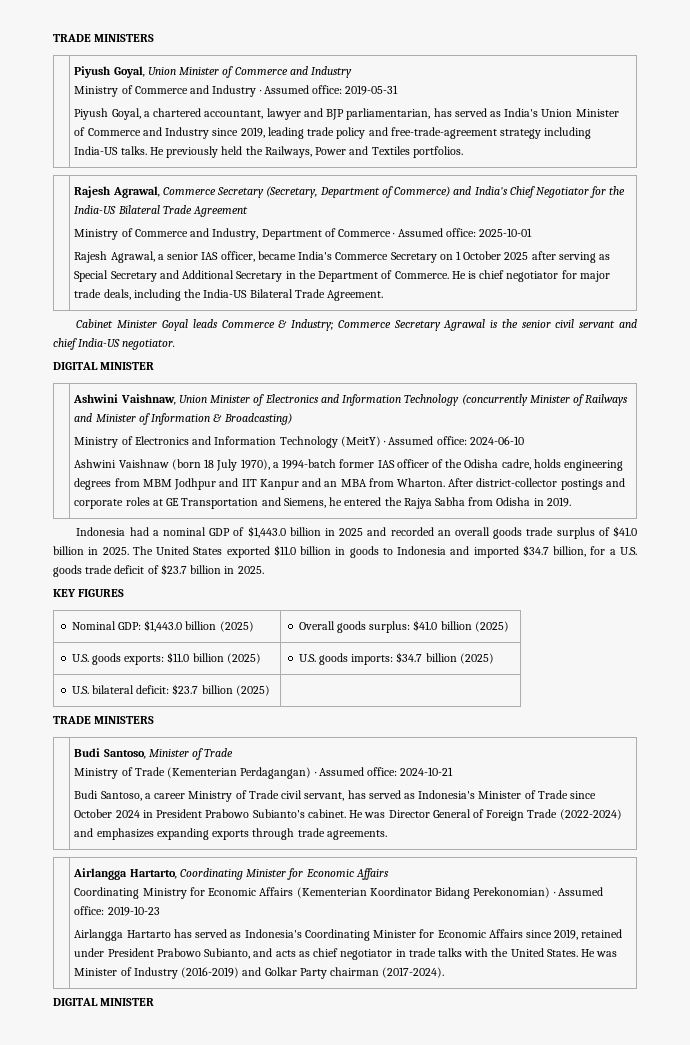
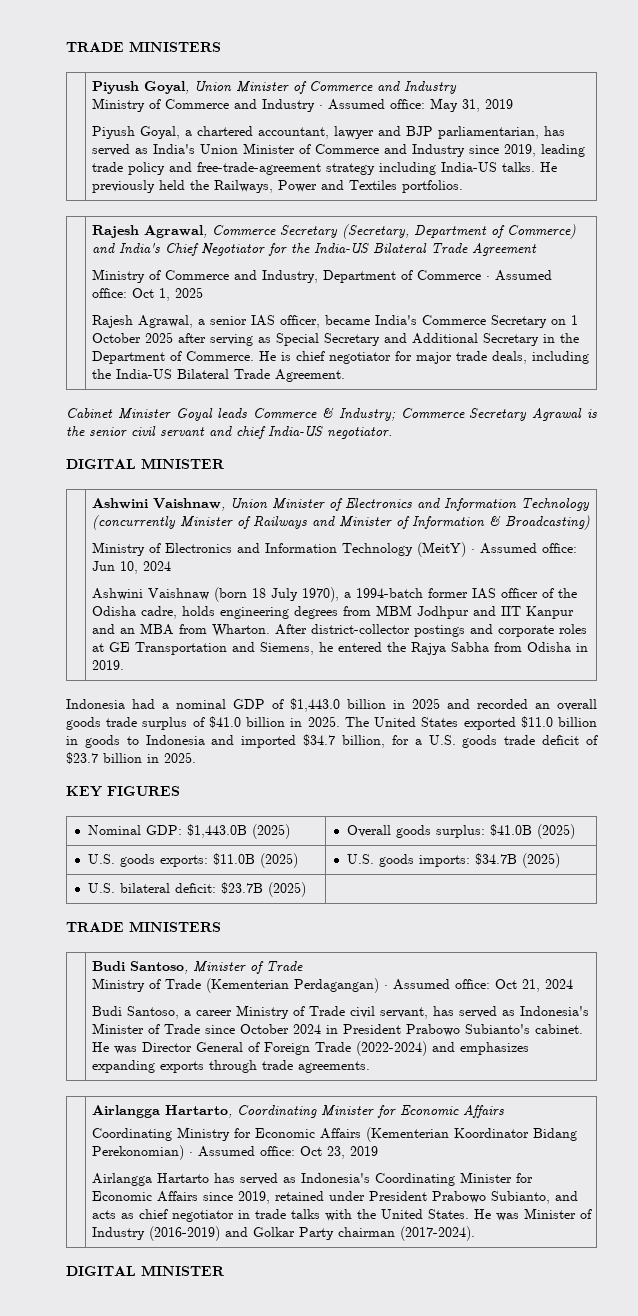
[345,85,399,95] 2019-05-31 -> [429,98,513,112] May 31, 2019
[478,228,532,237] 2025-10-01 -> [131,287,203,301] Oct 1, 2025
[469,436,524,445] 2024-06-10 -> [91,561,171,574] Jun 10, 2024
[144,620,217,632] $1,443.0 billion -> [186,824,247,838] $1,443.0B
[413,620,472,631] $41.0 billion -> [489,824,532,836] $41.0B
[167,652,224,663] $11.0 billion -> [212,853,255,865] $11.0B
[396,652,457,663] $34.7 billion -> [474,853,517,865] $34.7B
[172,684,233,695] $23.7 billion -> [220,882,263,894] $23.7B
[400,767,454,776] 2024-10-21 -> [494,979,573,992] Oct 21, 2024
[107,906,160,916] 2019-10-23 -> [299,1146,378,1159] Oct 23, 2019

